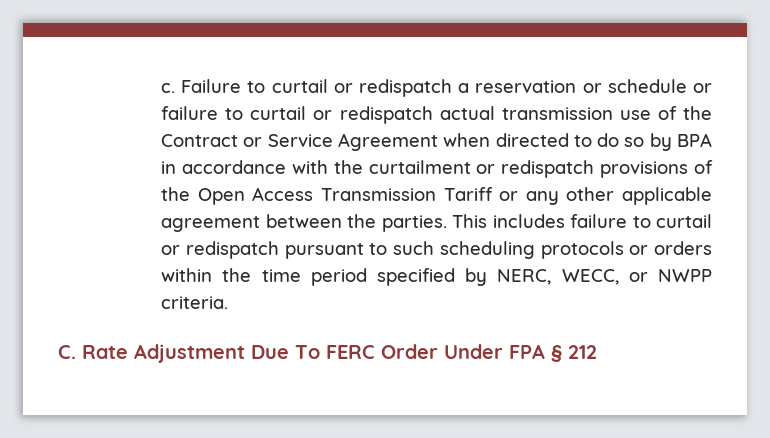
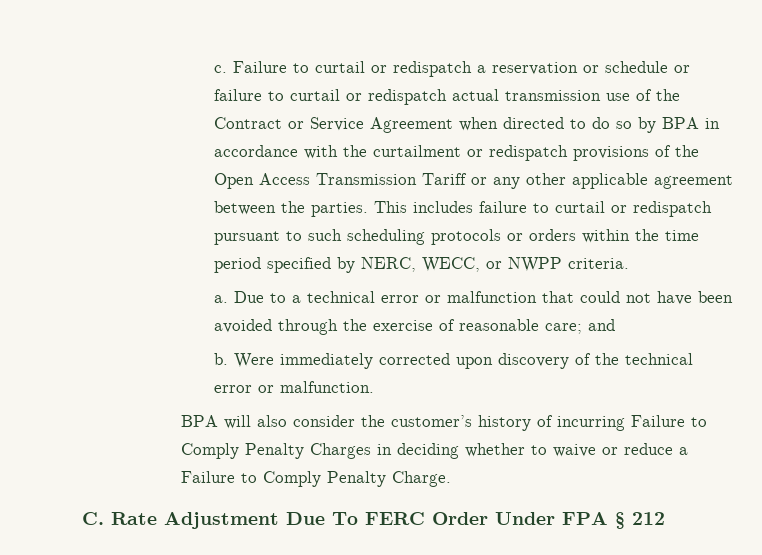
(229, 302) none -> [213,291,733,305] [213,319,615,335] [213,353,693,369] [213,381,374,393] [180,415,707,431] [180,443,688,459] [180,471,451,487] // a. Due to a technical error or malfunction that could not have been avoided through the exercise of reasonable care; and // b. Were immediately corrected upon discovery of the technical error or malfunction. // BPA will also consider the customer’s history of incurring Failure to Comply Penalty Charges in deciding whether to waive or reduce a Failure to Comply Penalty Charge.

